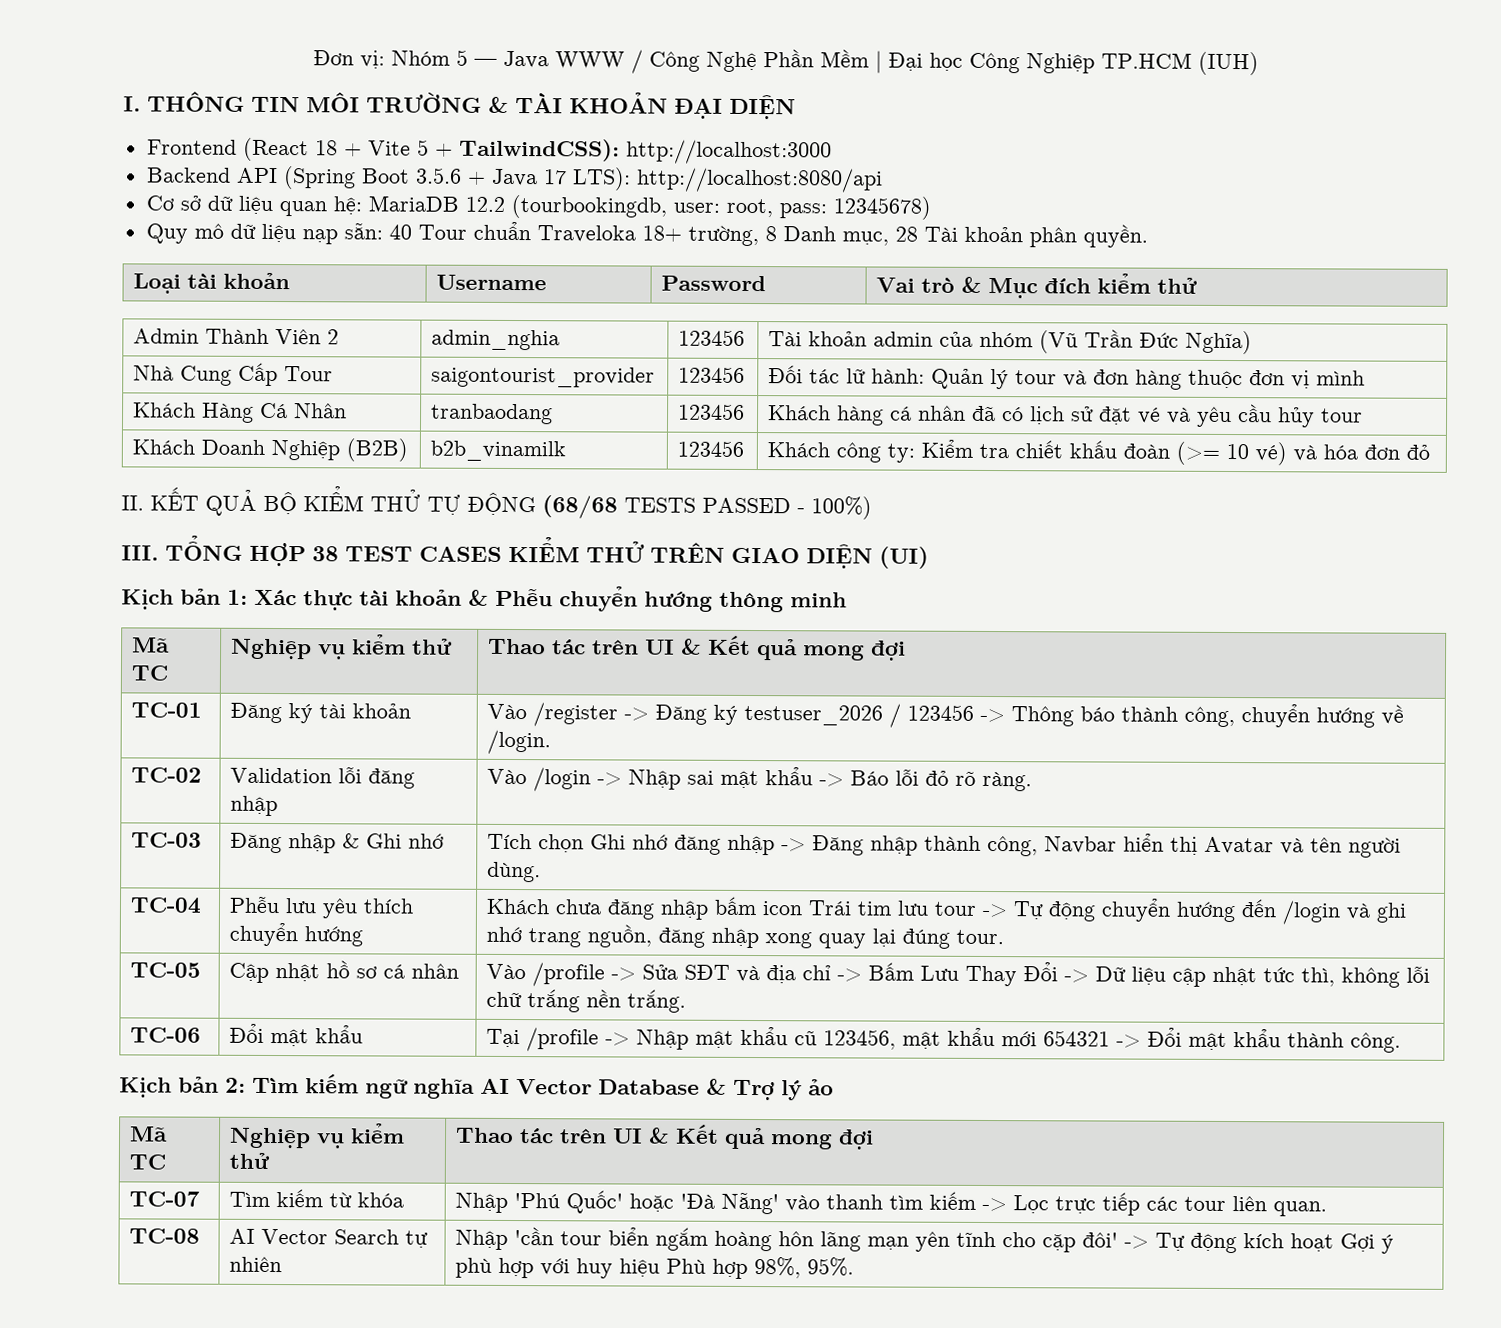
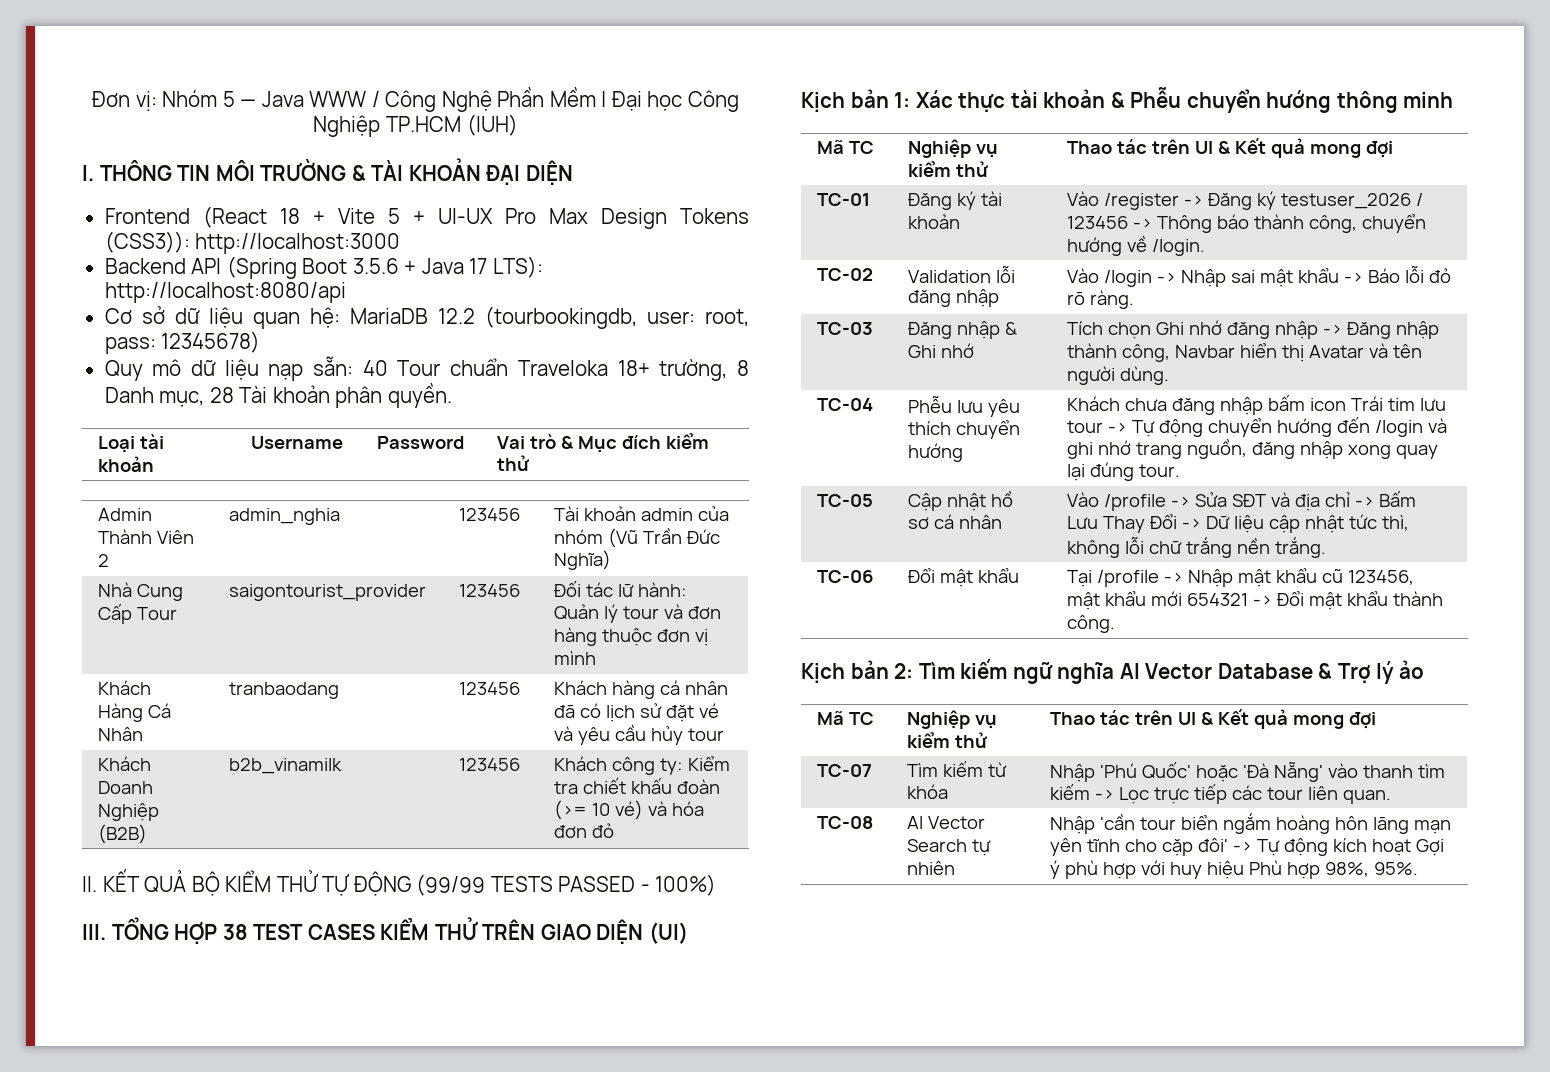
[458,138,620,162] TailwindCSS): -> [437,208,750,229] [104,231,190,253] UI-UX Pro Max Design Tokens (CSS3)):
[542,495,618,519] (68/68 -> [416,874,486,896] (99/99

